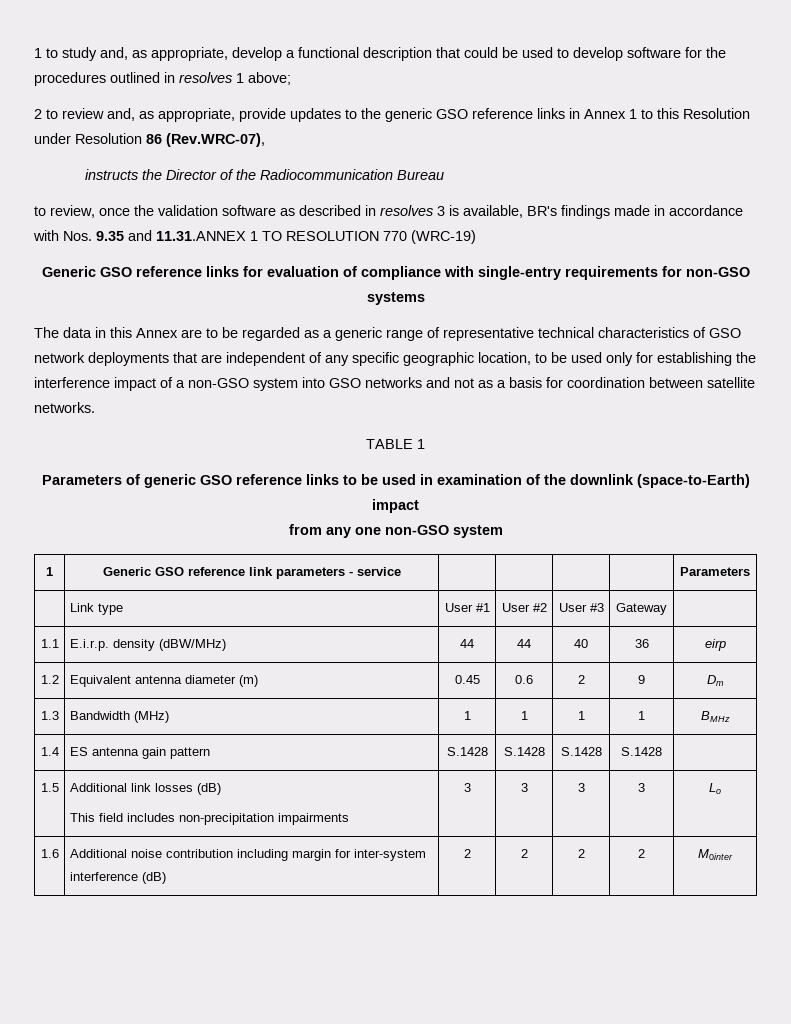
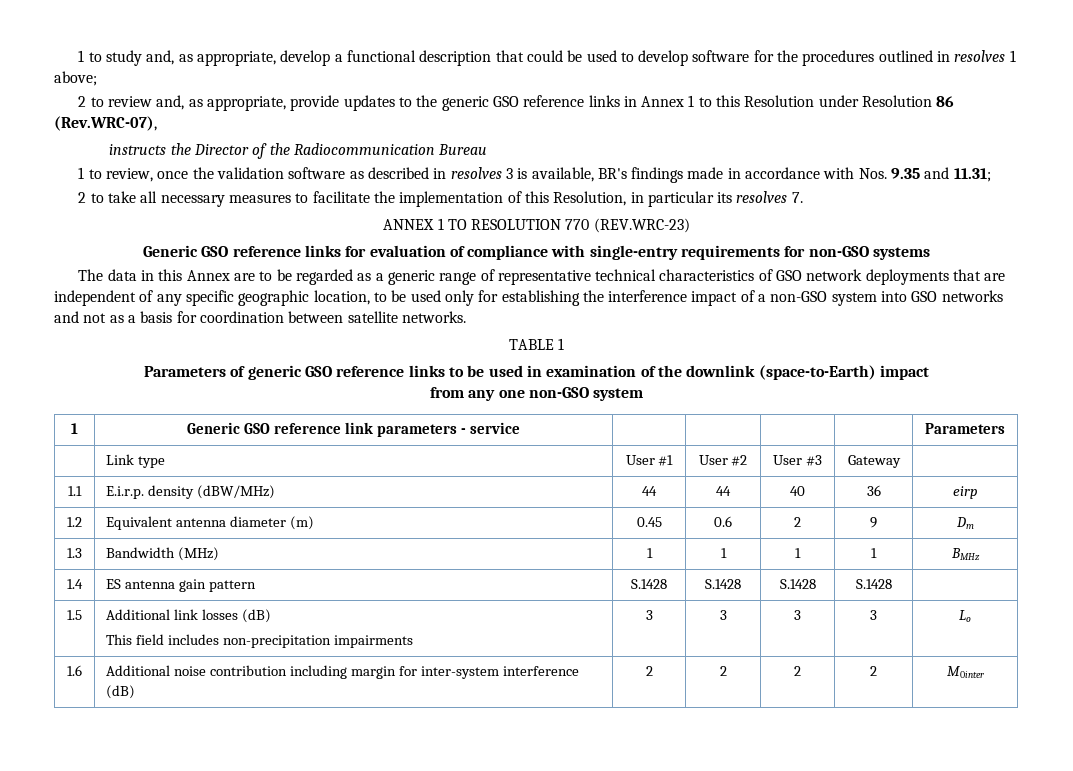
(444, 175) none -> [78,167,85,179] 1
[156,231,246,241] 11.31.ANNEX -> [953,168,991,182] [78,191,803,207] [383,219,435,230] 11.31; // 2 to take all necessary measures to facilitate the implementation of this Resolution, in particular its resolves 7. // ANNEX
[411,230,476,244] (WRC-19) -> [593,218,690,233] (REV.WRC-23)

